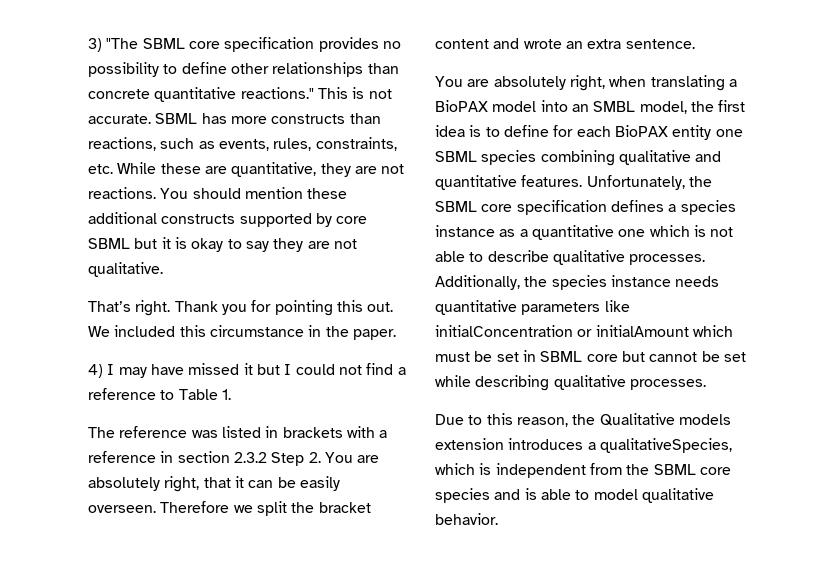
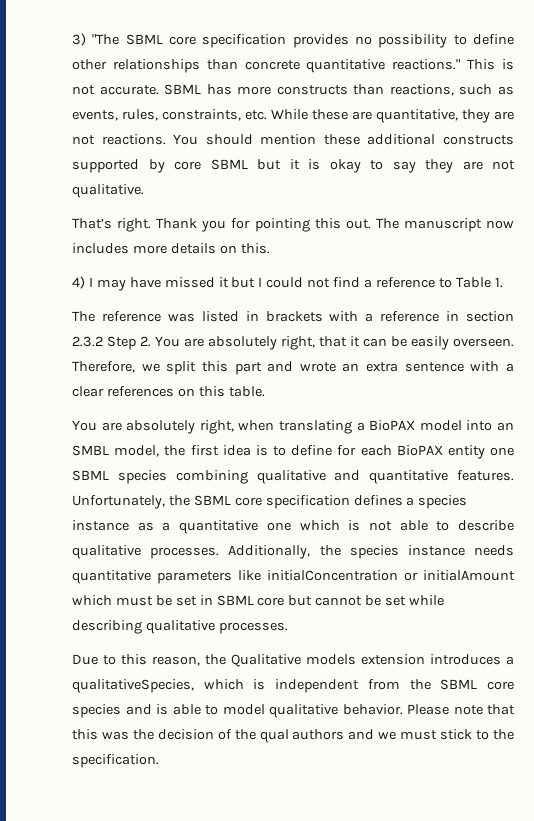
[88,325,396,340] We included this circumstance in the paper. -> [375,218,515,232] [72,243,270,254] The manuscript now includes more details on this.
[160,501,230,513] Therefore -> [72,361,135,373] Therefore,
[291,502,371,513] [435,39,489,49] the bracket content -> [201,361,262,375] this part
[625,39,695,49] sentence. -> [404,361,514,372] [72,386,265,397] sentence with a clear references on this table.
(498, 519) none -> [407,704,515,715] [72,729,514,743] [72,754,159,768] Please note that this was the decision of the qual authors and we must stick to the specification.

